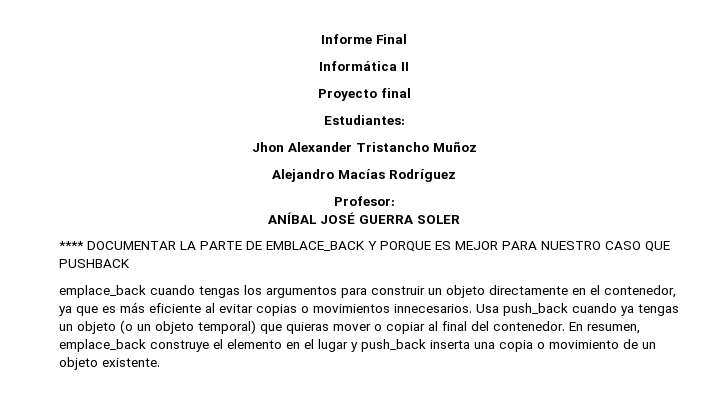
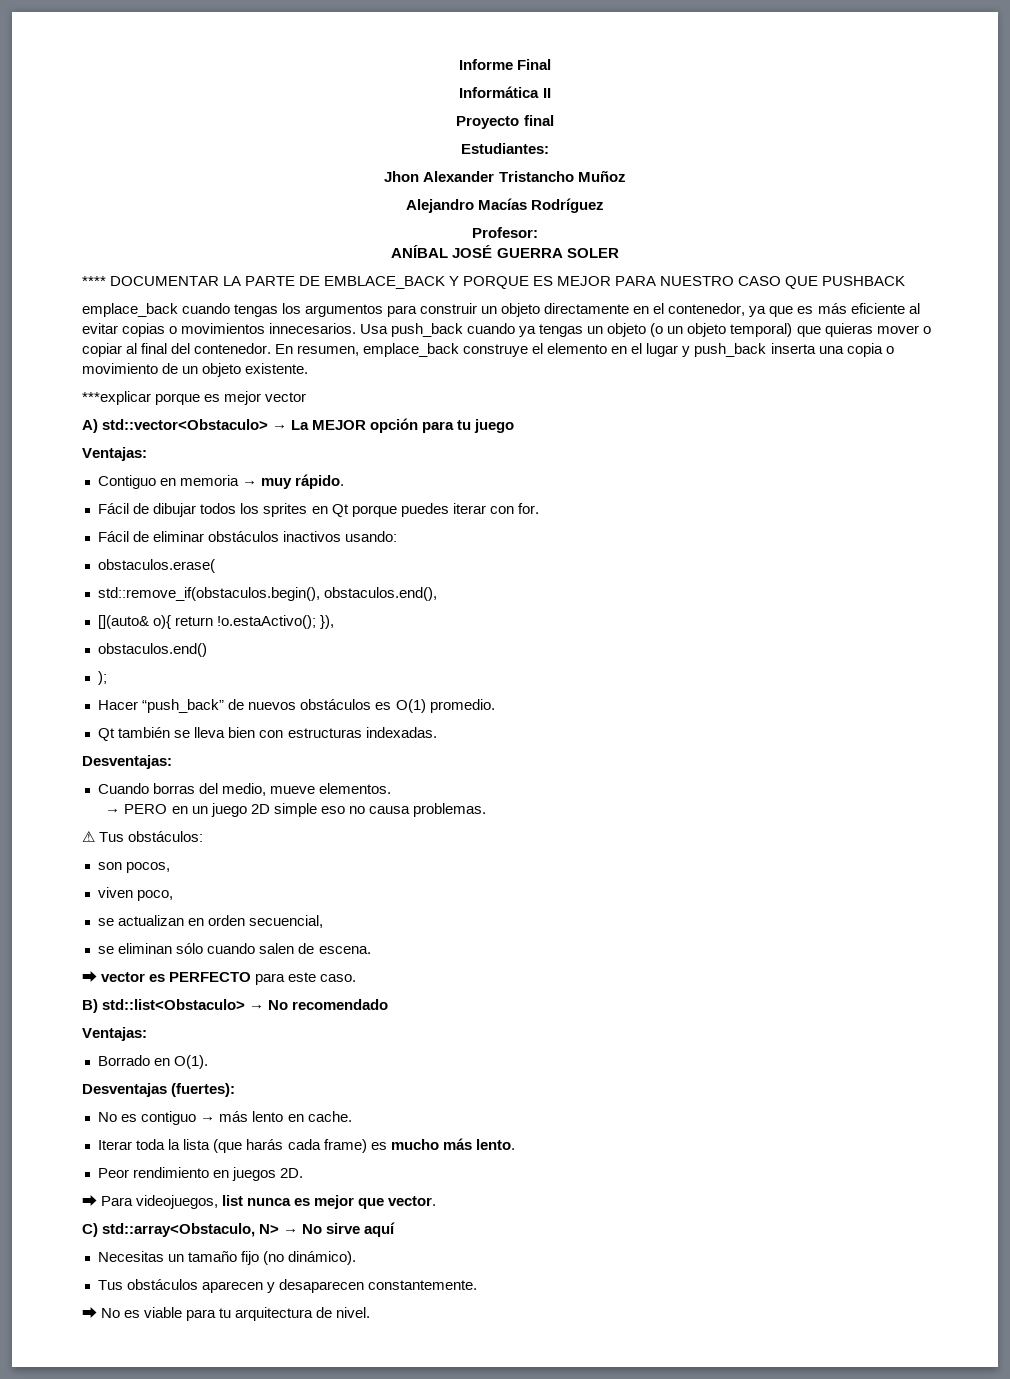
(160, 362) none -> [81,391,306,405] [81,418,515,433] [81,447,147,461] [98,474,345,489] [98,503,539,517] [98,531,398,542] [98,559,216,573] [98,587,438,601] [98,615,335,629] [98,643,208,657] [98,671,108,685] [98,699,495,713] [98,727,437,741] [81,755,172,769] [98,783,392,796] [105,803,486,817] [81,831,203,842] [98,862,171,873] [98,887,174,901] [98,915,324,928] [98,943,371,954] [81,971,357,985] [81,999,388,1013] [81,1027,147,1041] [98,1055,209,1069] [81,1083,235,1097] [98,1111,352,1125] [98,1138,515,1153] [98,1167,304,1181] [81,1195,437,1209] [81,1222,396,1237] [98,1251,357,1265] [98,1279,478,1293] [81,1307,371,1321] // ***explicar porque es mejor vector // A) std::vector<Obstaculo> → La MEJOR opción para tu juego // Ventajas: // Contiguo en memoria → muy rápido. // Fácil de dibujar todos los sprites en Qt porque puedes iterar con for. // Fácil de eliminar obstáculos inactivos usando: // obstaculos.erase( // std::remove_if(obstaculos.begin(), obstaculos.end(), // [](auto& o){ return !o.estaActivo(); }), // obstaculos.end() // ); // Hacer “push_back” de nuevos obstáculos es O(1) promedio. // Qt también se lleva bien con estructuras indexadas. // Desventajas: // Cuando borras del medio, mueve elementos. // → PERO en un juego 2D simple eso no causa problemas. // ⚠ Tus obstáculos: // son pocos, // viven poco, // se actualizan en orden secuencial, // se eliminan sólo cuando salen de escena. // ⮕ vector es PERFECTO para este caso. // B) std::list<Obstaculo> → No recomendado // Ventajas: // Borrado en O(1). // Desventajas (fuertes): // No es contiguo → más lento en cache. // Iterar toda la lista (que harás cada frame) es mucho más lento. // Peor rendimiento en juegos 2D. // ⮕ Para videojuegos, list nunca es mejor que vector. // C) std::array<Obstaculo, N> → No sirve aquí // Necesitas un tamaño fijo (no dinámico). // Tus obstáculos aparecen y desaparecen constantemente. // ⮕ No es viable para tu arquitectura de nivel.

